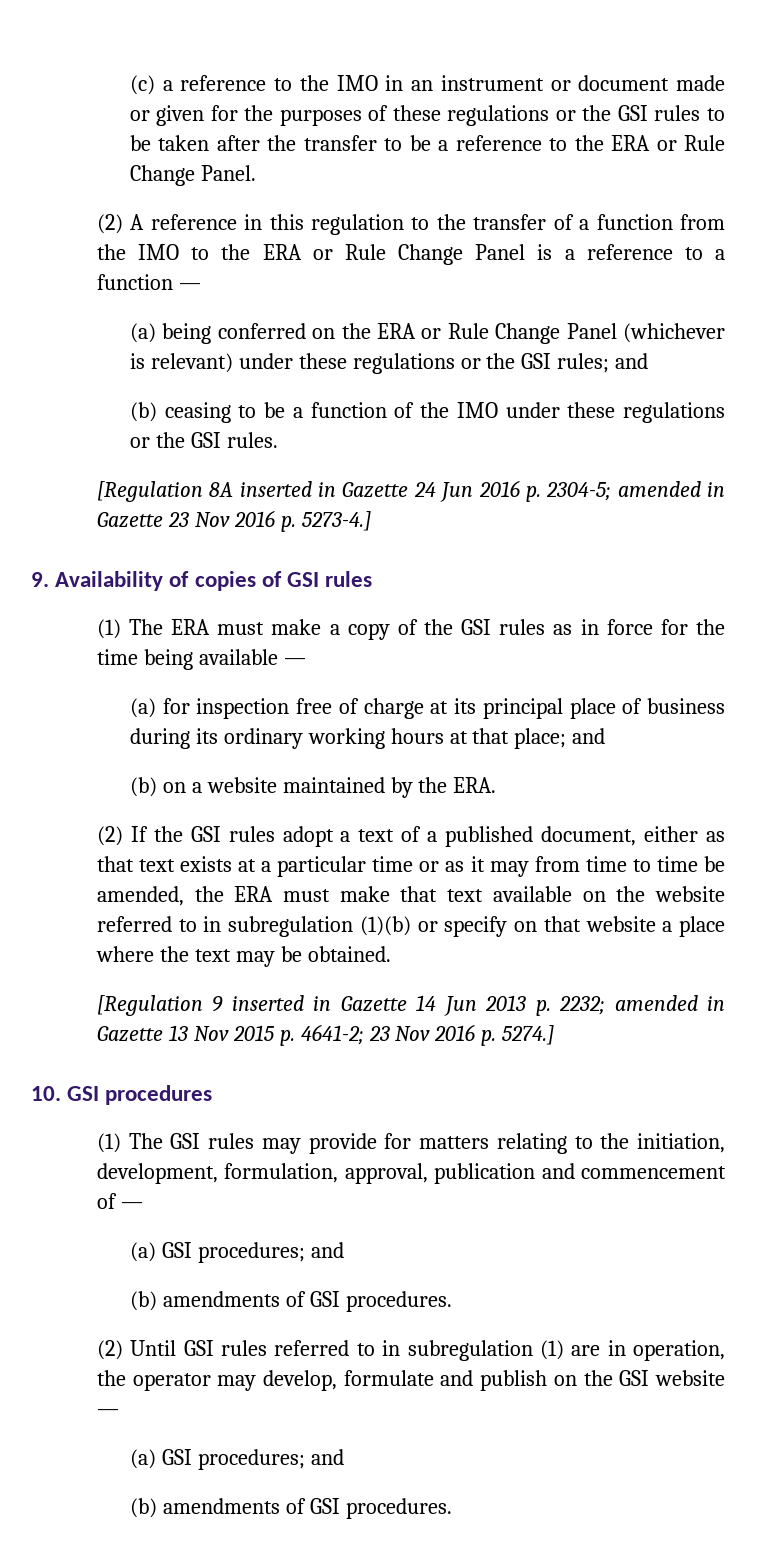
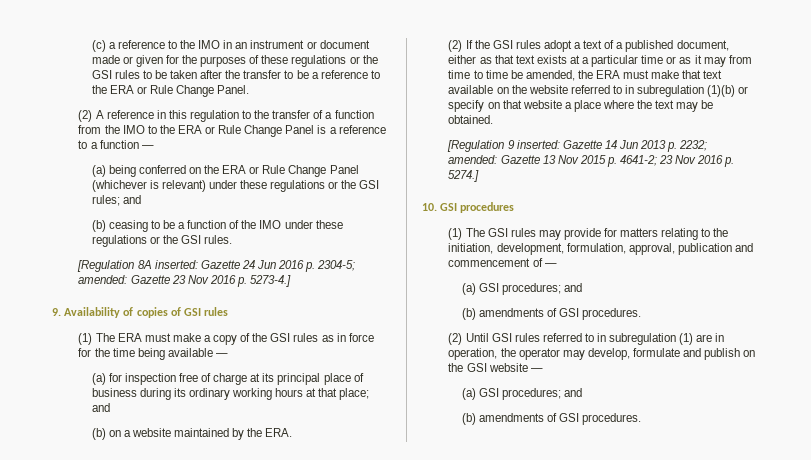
[239,481,337,497] inserted in -> [154,260,198,269] inserted:
[617,481,725,497] amended in -> [78,275,128,284] amended:
[231,995,332,1011] inserted in -> [516,140,560,149] inserted:
[614,995,726,1011] amended in -> [448,155,498,164] amended:

